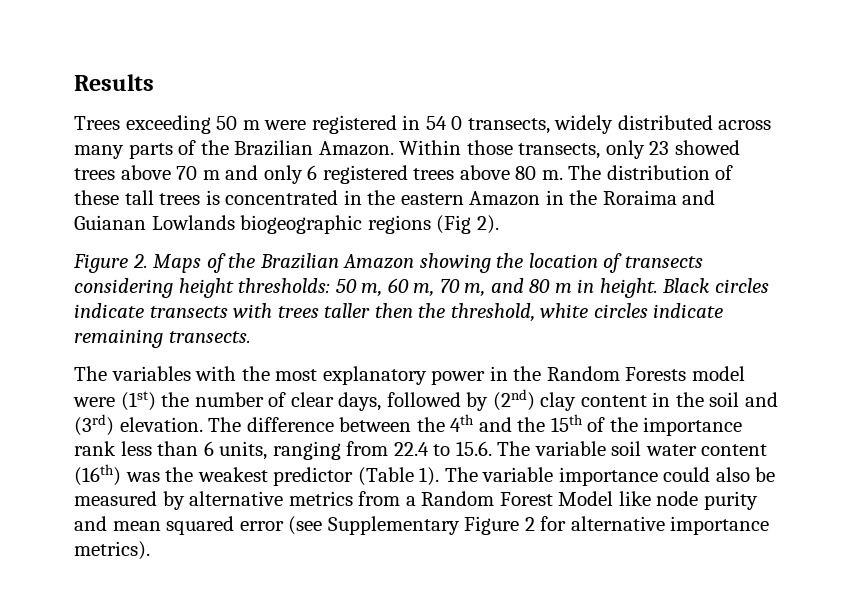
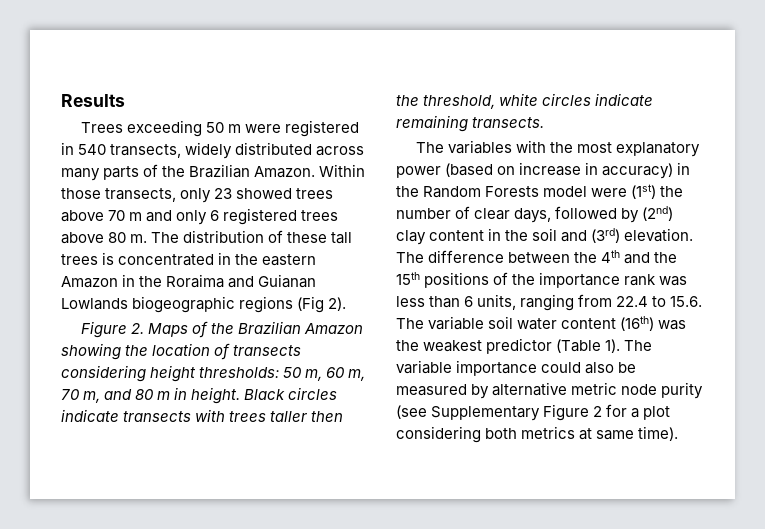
[425,116,463,130] 54 0 -> [78,144,107,155] 540
(486, 377) none -> [445,162,674,179] (based on increase in accuracy)
(583, 423) none -> [424,272,490,288] positions
(116, 448) none -> [659,276,688,286] was
[288,491,758,510] [74,516,284,535] metrics from a Random Forest Model like node purity and mean squared error -> [571,382,704,399] metric node purity
[570,516,770,535] [74,541,150,560] alternative importance metrics). -> [631,406,671,420] [396,426,679,443] a plot considering both metrics at same time).

